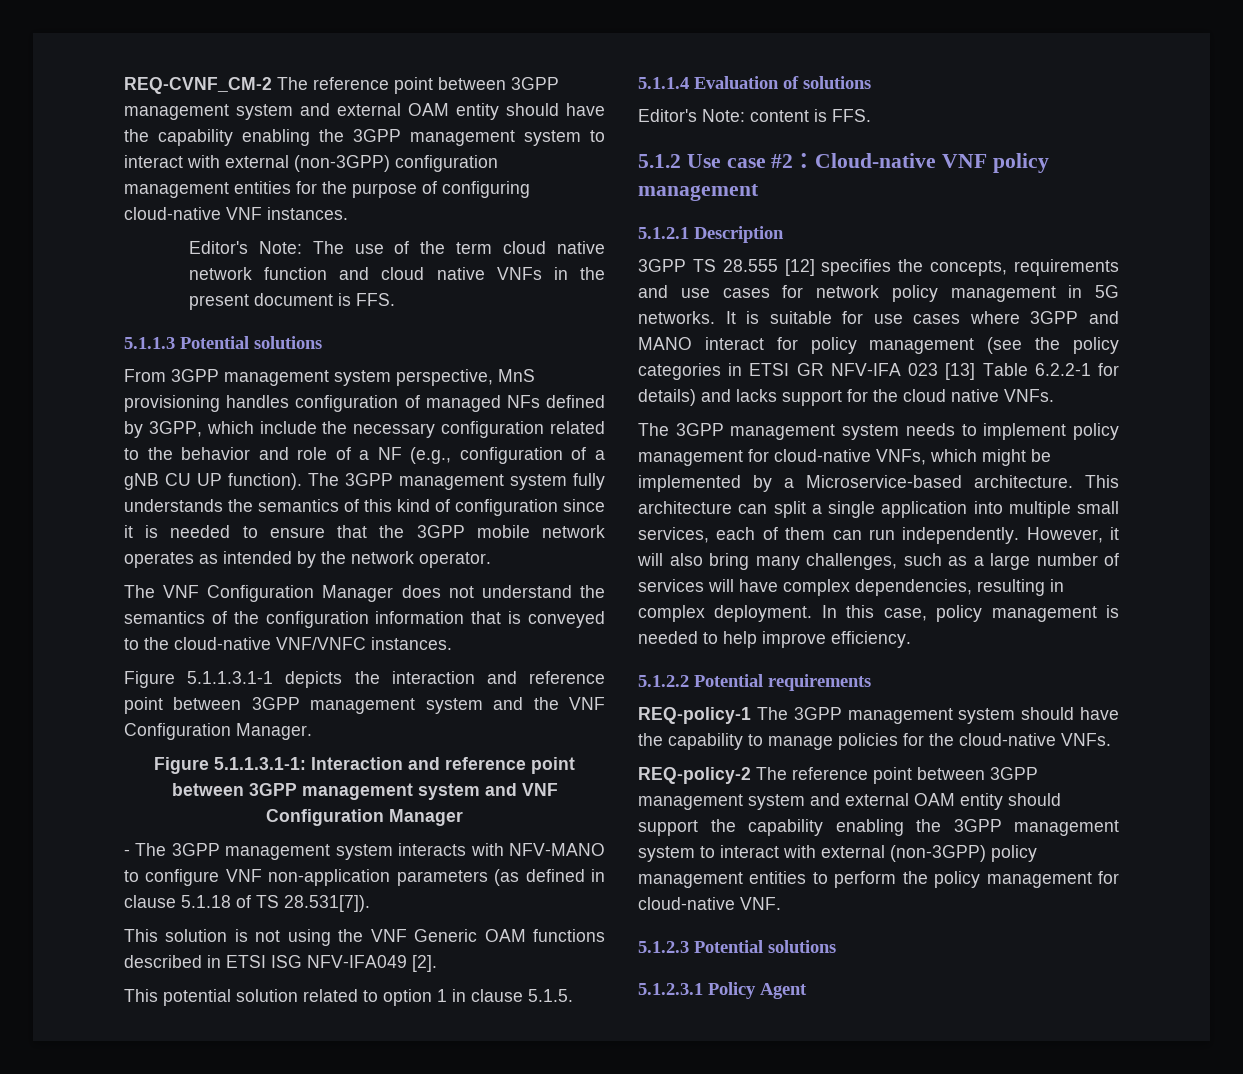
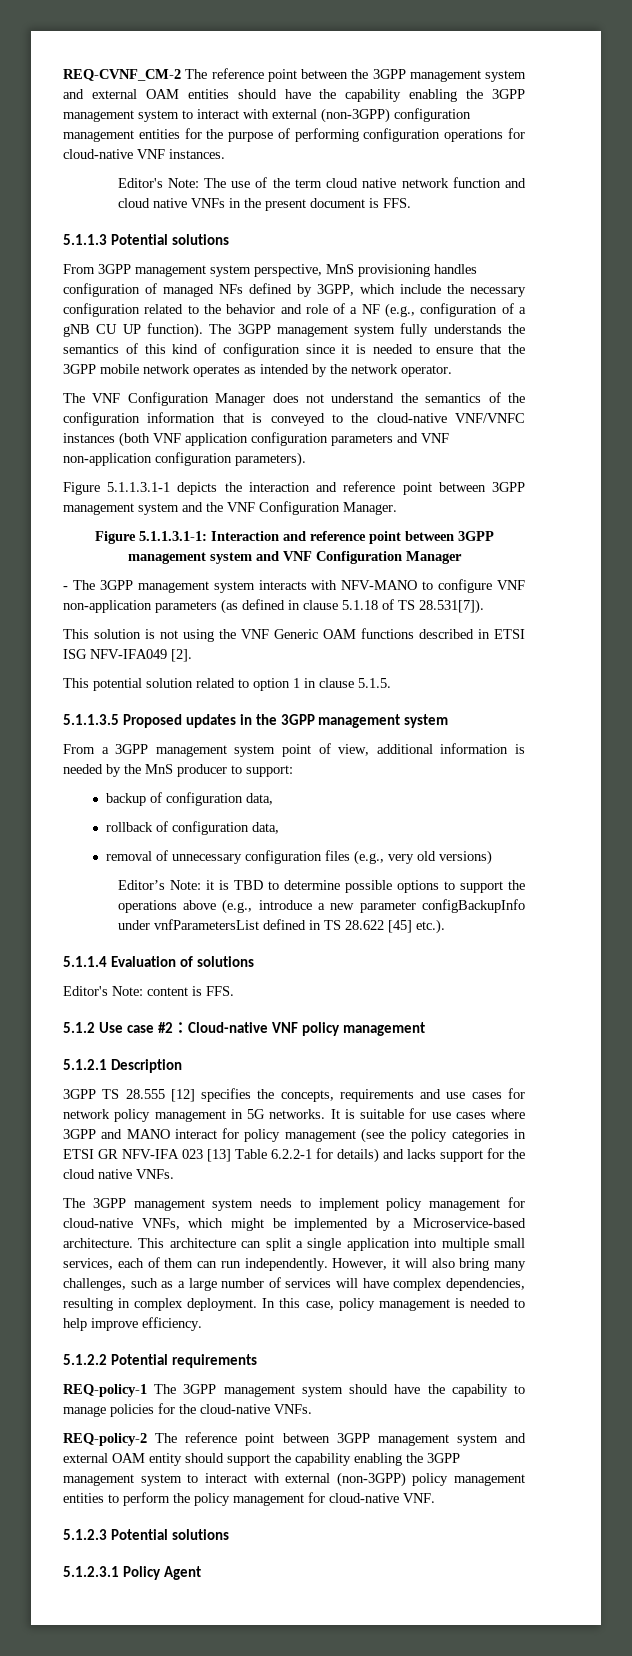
[511,77,559,90] [124,103,499,120] 3GPP management system and external OAM entity -> [351,69,526,82] [63,89,229,99] the 3GPP management system and external OAM entities
[442,181,530,198] configuring -> [294,128,525,142] performing configuration operations for
[371,637,452,650] instances. -> [63,432,449,447] [63,452,306,467] instances (both VNF application configuration parameters and VNF non-application configuration parameters).
(573, 995) none -> [63,714,449,728] [63,743,526,757] [63,764,293,777] [106,792,274,806] [106,821,280,835] [106,850,493,865] [117,880,526,893] [117,899,525,914] [117,919,445,934] // 5.1.1.3.5 Proposed updates in the 3GPP management system // From a 3GPP management system point of view, additional information is needed by the MnS producer to support: // backup of configuration data, // rollback of configuration data, // removal of unnecessary configuration files (e.g., very old versions) // Editor’s Note: it is TBD to determine possible options to support the operations above (e.g., introduce a new parameter configBackupInfo under vnfParametersList defined in TS 28.622 [45] etc.).

